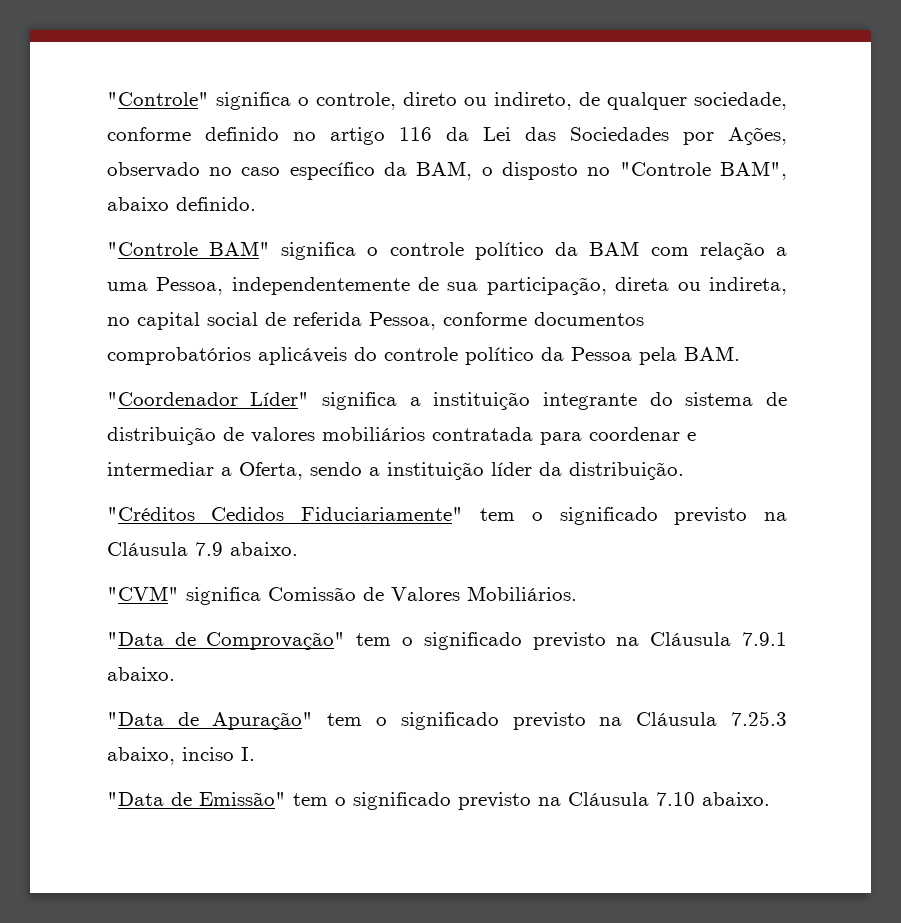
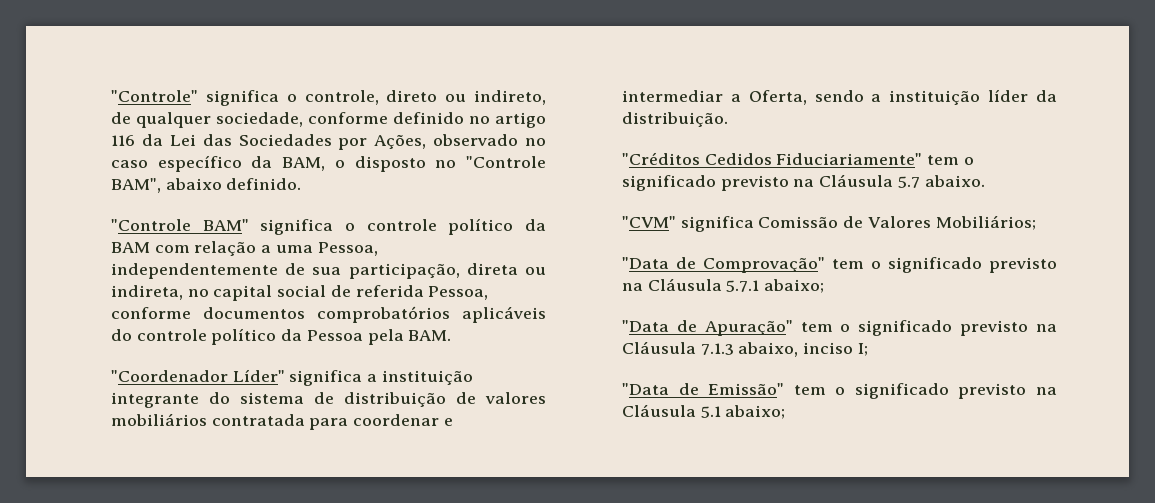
[194,542,223,556] 7.9 -> [897,176,920,188] 5.7
[466,586,577,601] Mobiliários. -> [935,215,1036,230] Mobiliários;
[742,632,787,646] [106,667,175,681] 7.9.1 abaixo. -> [726,279,825,293] 5.7.1 abaixo;
[731,711,787,726] 7.25.3 -> [700,343,734,355] 7.1.3
[240,747,255,761] I. -> [857,343,868,356] I;
[655,792,770,806] 7.10 abaixo. -> [700,405,786,419] 5.1 abaixo;

